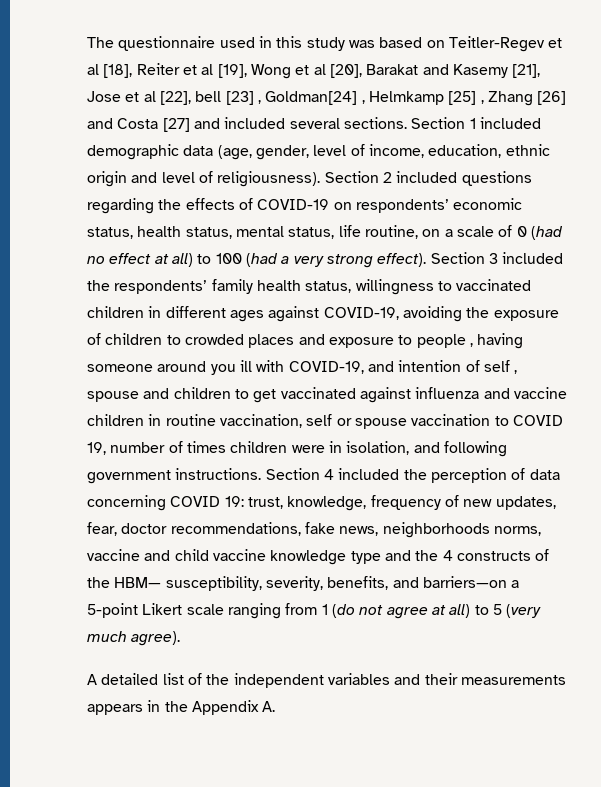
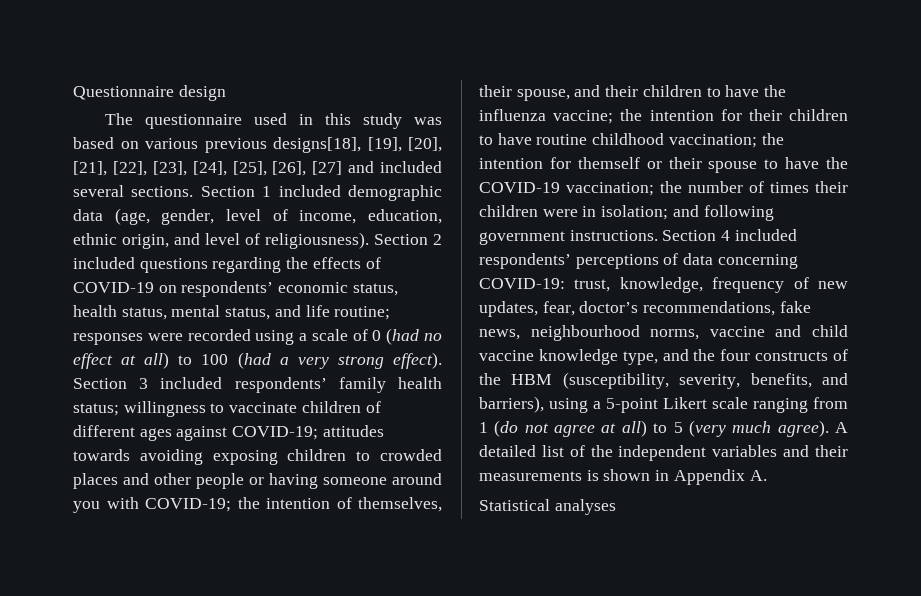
(87, 42) none -> [73,85,226,101] Questionnaire design //
[448,36,563,52] [87,63,541,79] [87,91,567,106] [87,118,159,129] Teitler-Regev et al [18], Reiter et al [19], Wong et al [20], Barakat and Kasemy [21], Jose et al [22], bell [23] , Goldman[24] , Helmkamp [25] , Zhang [26] and Costa -> [145,137,442,153] [73,161,307,176] various previous designs[18], [19], [20], [21], [22], [23], [24], [25], [26],
[87,171,127,187] origin -> [122,234,169,249] origin,
[338,225,441,239] life routine, on -> [274,305,391,320] [73,329,295,345] and life routine; responses were recorded using
[87,280,110,291] the -> (223, 383) none
[305,281,352,293] status, -> [73,403,119,416] status;
[456,279,532,291] [87,306,559,322] [87,333,101,345] vaccinated children in different ages against COVID-19, avoiding the exposure of -> [229,401,381,413] [73,425,384,441] [73,449,278,465] vaccinate children of different ages against COVID-19; attitudes towards avoiding exposing
[328,333,524,349] [87,360,518,375] [87,387,567,403] [87,414,563,429] [87,442,106,455] exposure to people , having someone around you ill with COVID-19, and intention of self , spouse and children to get vaccinated against influenza and vaccine children in routine vaccination, self or spouse vaccination to COVID 19, -> [154,473,442,489] [73,497,442,513] [479,85,787,101] [479,109,848,124] [479,133,784,148] [479,157,848,173] [479,181,682,196] other people or having someone around you with COVID-19; the intention of themselves, their spouse, and their children to have the influenza vaccine; the intention for their children to have routine childhood vaccination; the intention for themself or their spouse to have the COVID-19 vaccination; the
(226, 447) none -> [815,181,848,193] their
[346,441,410,455] isolation, -> [601,205,669,220] isolation;
[403,468,507,483] the perception -> [479,253,659,269] respondents’ perceptions
[170,496,244,507] COVID 19: -> [479,278,565,289] COVID-19:
[121,523,168,534] doctor -> [579,301,639,313] doctor’s
[382,522,490,538] neighborhoods -> [530,325,640,341] neighbourhood
[350,551,381,564] type -> [622,351,658,365] type,
[442,550,453,561] 4 -> [720,349,751,361] four
[114,576,262,591] HBM— susceptibility, -> [511,372,669,389] HBM (susceptibility,
[422,576,507,588] barriers—on -> [479,396,588,413] barriers), using
(181, 638) // -> (829, 428) none
[87,700,188,715] appears in the -> [586,469,670,481] is shown in
(276, 706) none -> [479,499,616,515] // Statistical analyses

